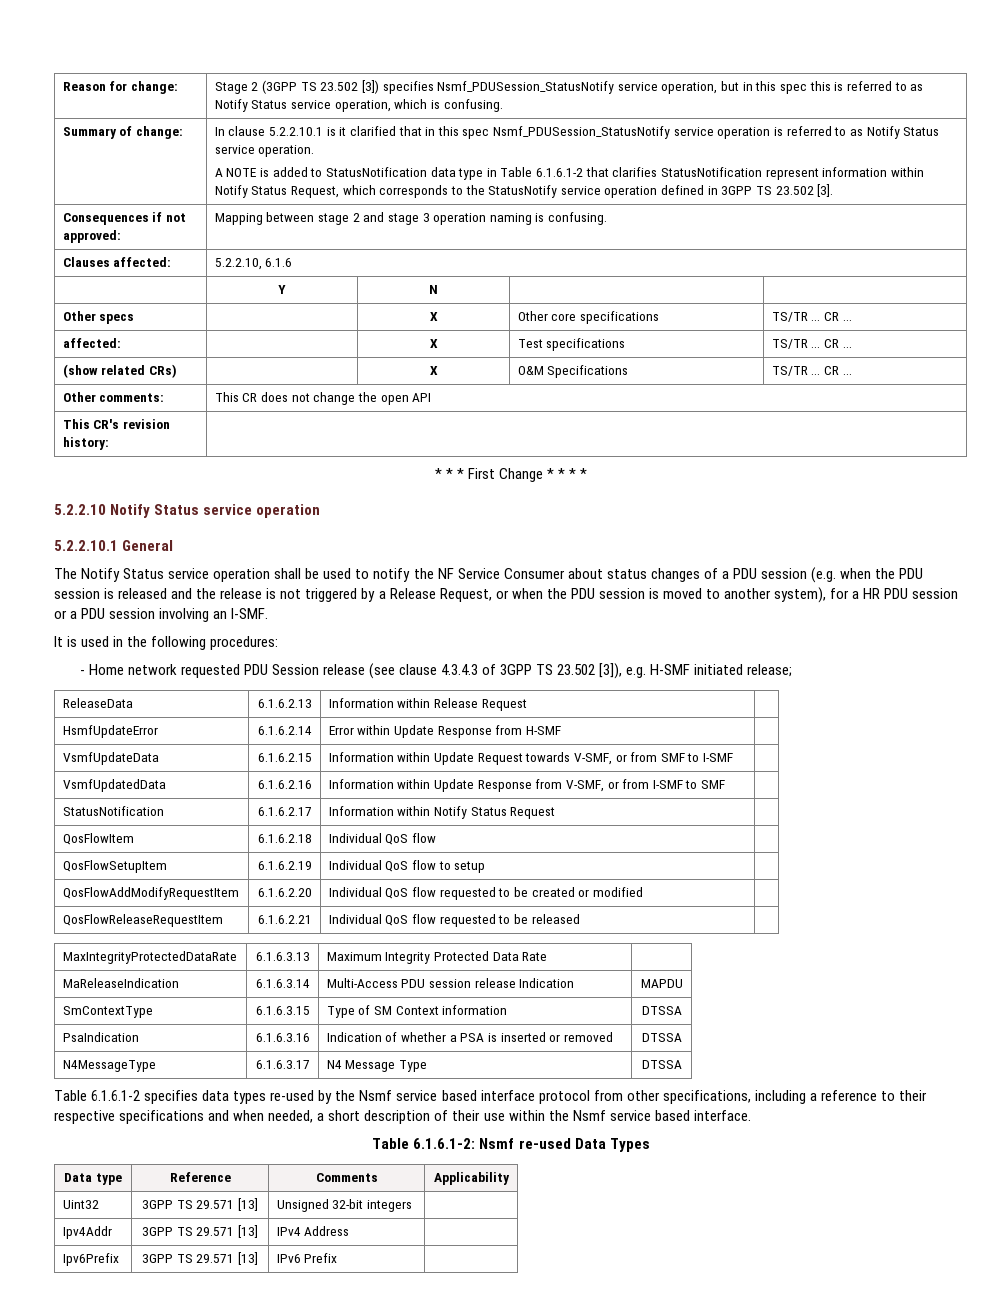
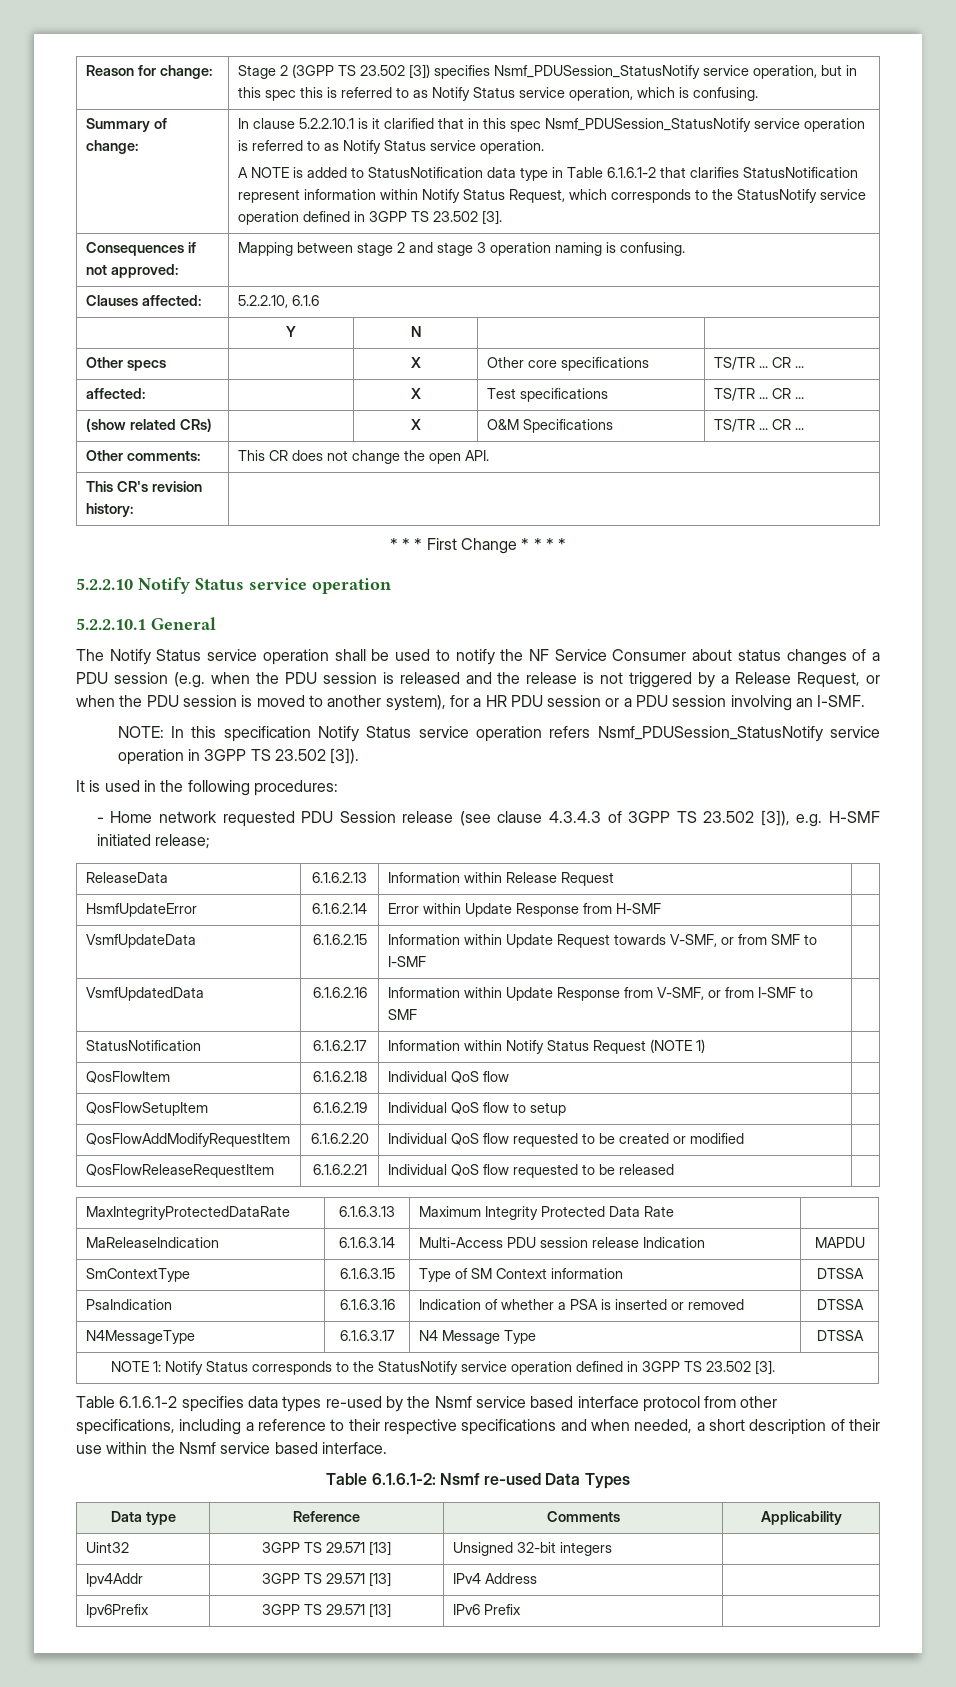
[412,393,432,402] API -> [464,450,489,461] API.
(269, 613) none -> [117,726,880,742] [117,748,360,765] // NOTE: In this specification Notify Status service operation refers Nsmf_PDUSession_StatusNotify service operation in 3GPP TS 23.502 [3]).
(556, 813) none -> [649,1039,705,1053] (NOTE 1)
(682, 1064) none -> [110,1360,775,1375] // NOTE 1: Notify Status corresponds to the StatusNotify service operation defined in 3GPP TS 23.502 [3].

